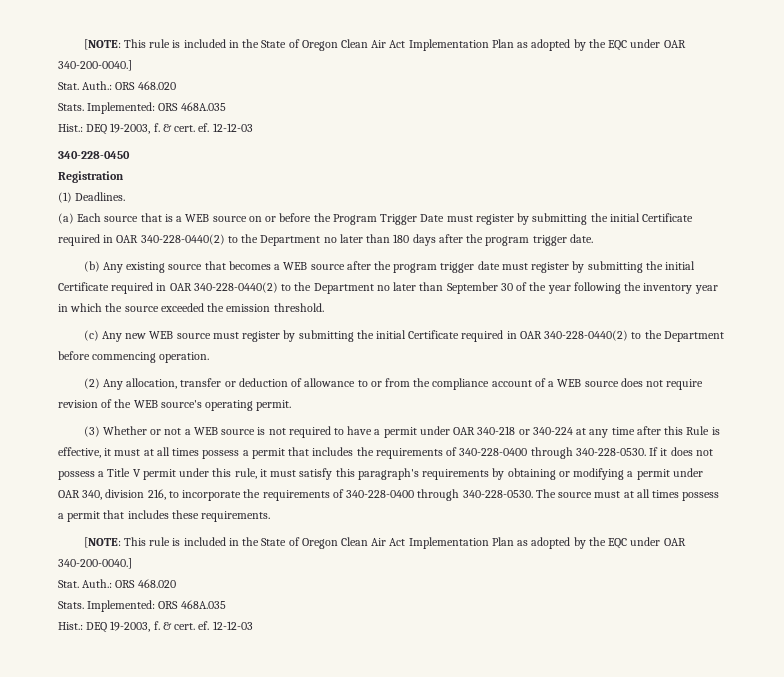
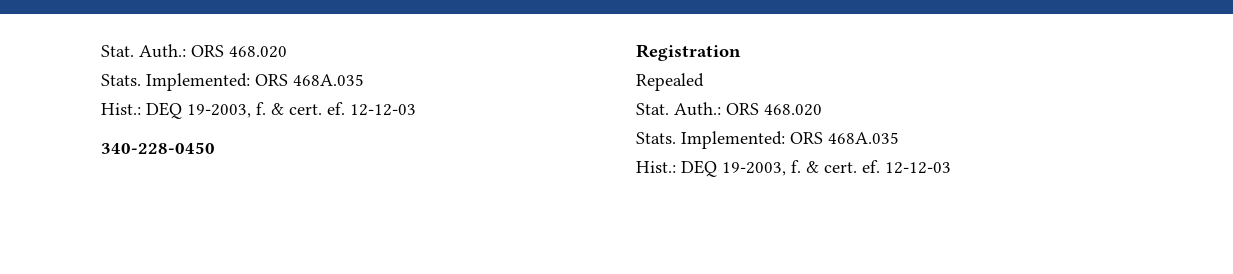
[83,39,686,51] [58,60,132,71] [NOTE: This rule is included in the State of Oregon Clean Air Act Implementation Plan as adopted by the EQC under OAR 340-200-0040.] // -> (101, 51) none
[58,192,126,203] [58,213,694,225] [58,234,593,246] [83,261,696,273] [58,282,718,294] [58,303,324,312] [83,330,724,342] [58,351,210,363] [83,378,704,390] [58,399,292,411] [83,426,720,438] [58,447,713,459] [58,468,703,480] [58,489,720,501] [58,510,271,522] [83,537,686,549] [58,558,132,569] (1) Deadlines. // (a) Each source that is a WEB source on or before the Program Trigger Date must register by submitting the initial Certificate required in OAR 340-228-0440(2) to the Department no later than 180 days after the program trigger date. // (b) Any existing source that becomes a WEB source after the program trigger date must register by submitting the initial Certificate required in OAR 340-228-0440(2) to the Department no later than September 30 of the year following the inventory year in which the source exceeded the emission threshold. // (c) Any new WEB source must register by submitting the initial Certificate required in OAR 340-228-0440(2) to the Department before commencing operation. // (2) Any allocation, transfer or deduction of allowance to or from the compliance account of a WEB source does not require revision of the WEB source's operating permit. // (3) Whether or not a WEB source is not required to have a permit under OAR 340-218 or 340-224 at any time after this Rule is effective, it must at all times possess a permit that includes the requirements of 340-228-0400 through 340-228-0530. If it does not possess a Title V permit under this rule, it must satisfy this paragraph's requirements by obtaining or modifying a permit under OAR 340, division 216, to incorporate the requirements of 340-228-0400 through 340-228-0530. The source must at all times possess a permit that includes these requirements. // [NOTE: This rule is included in the State of Oregon Clean Air Act Implementation Plan as adopted by the EQC under OAR 340-200-0040.] -> [636,73,704,91] Repealed

